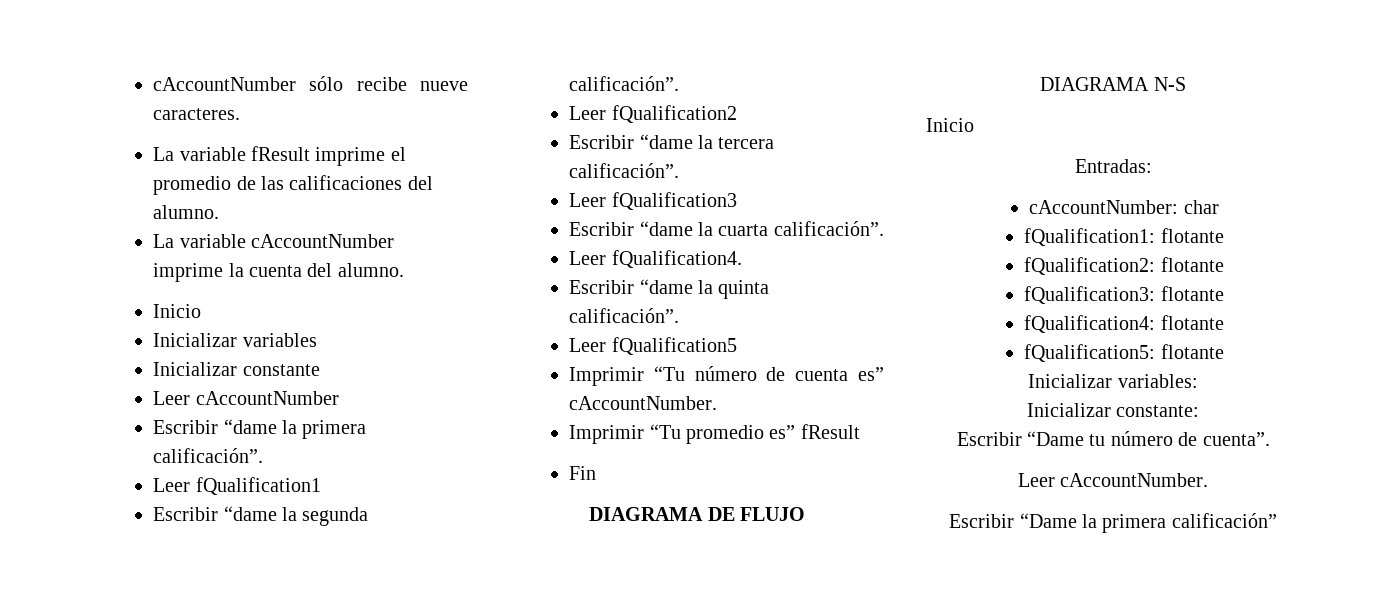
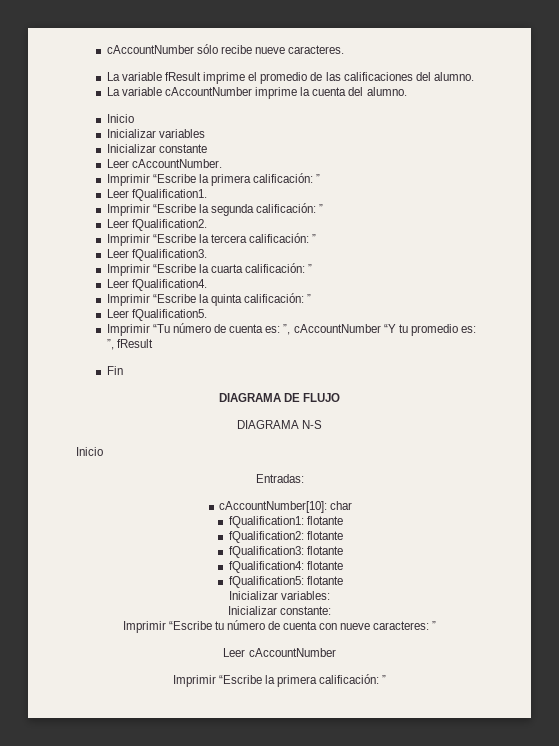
[195,391,339,405] [153,419,367,439] [153,448,264,463] [153,477,321,495] [153,506,369,526] [569,76,680,91] [569,105,737,123] [569,134,775,149] [569,163,680,178] [569,192,737,210] [569,221,884,236] [569,250,742,268] [569,279,770,299] [569,308,680,323] [569,337,737,355] cAccountNumber // Escribir “dame la primera calificación”. // Leer fQualification1 // Escribir “dame la segunda calificación”. // Leer fQualification2 // Escribir “dame la tercera calificación”. // Leer fQualification3 // Escribir “dame la cuarta calificación”. // Leer fQualification4. // Escribir “dame la quinta calificación”. // Leer fQualification5 -> [131,159,222,168] [106,173,321,186] [106,189,207,201] [106,203,324,216] [106,219,207,231] [106,233,317,246] [106,249,207,261] [106,263,313,276] [106,279,207,291] [106,293,312,306] [106,309,207,321] cAccountNumber. // Imprimir “Escribe la primera calificación: ” // Leer fQualification1. // Imprimir “Escribe la segunda calificación: ” // Leer fQualification2. // Imprimir “Escribe la tercera calificación: ” // Leer fQualification3. // Imprimir “Escribe la cuarta calificación: ” // Leer fQualification4. // Imprimir “Escribe la quinta calificación: ” // Leer fQualification5.
[858,367,884,381] [569,396,718,410] [569,424,796,444] es” cAccountNumber. // Imprimir “Tu promedio es” -> [265,324,476,336] [106,339,114,350] es: ”, cAccountNumber “Y tu promedio es: ”,
[1029,200,1179,214] cAccountNumber: -> [219,501,328,513] cAccountNumber[10]:
[956,431,1084,446] Escribir “Dame -> [122,621,212,633] Imprimir “Escribe
[1202,432,1270,446] [1017,473,1209,487] [949,513,1277,533] cuenta”. // Leer cAccountNumber. // Escribir “Dame la primera calificación” -> [283,621,437,630] [223,648,336,657] [172,674,387,687] cuenta con nueve caracteres: ” // Leer cAccountNumber // Imprimir “Escribe la primera calificación: ”

